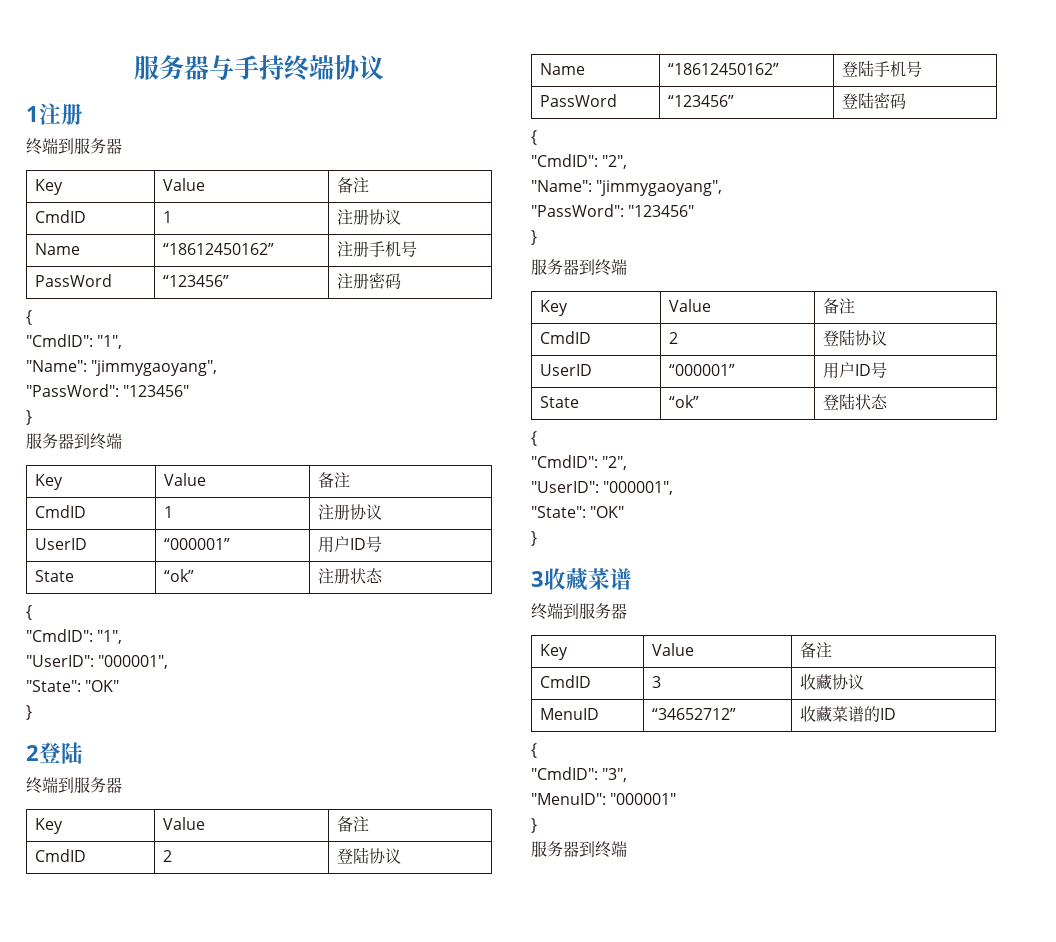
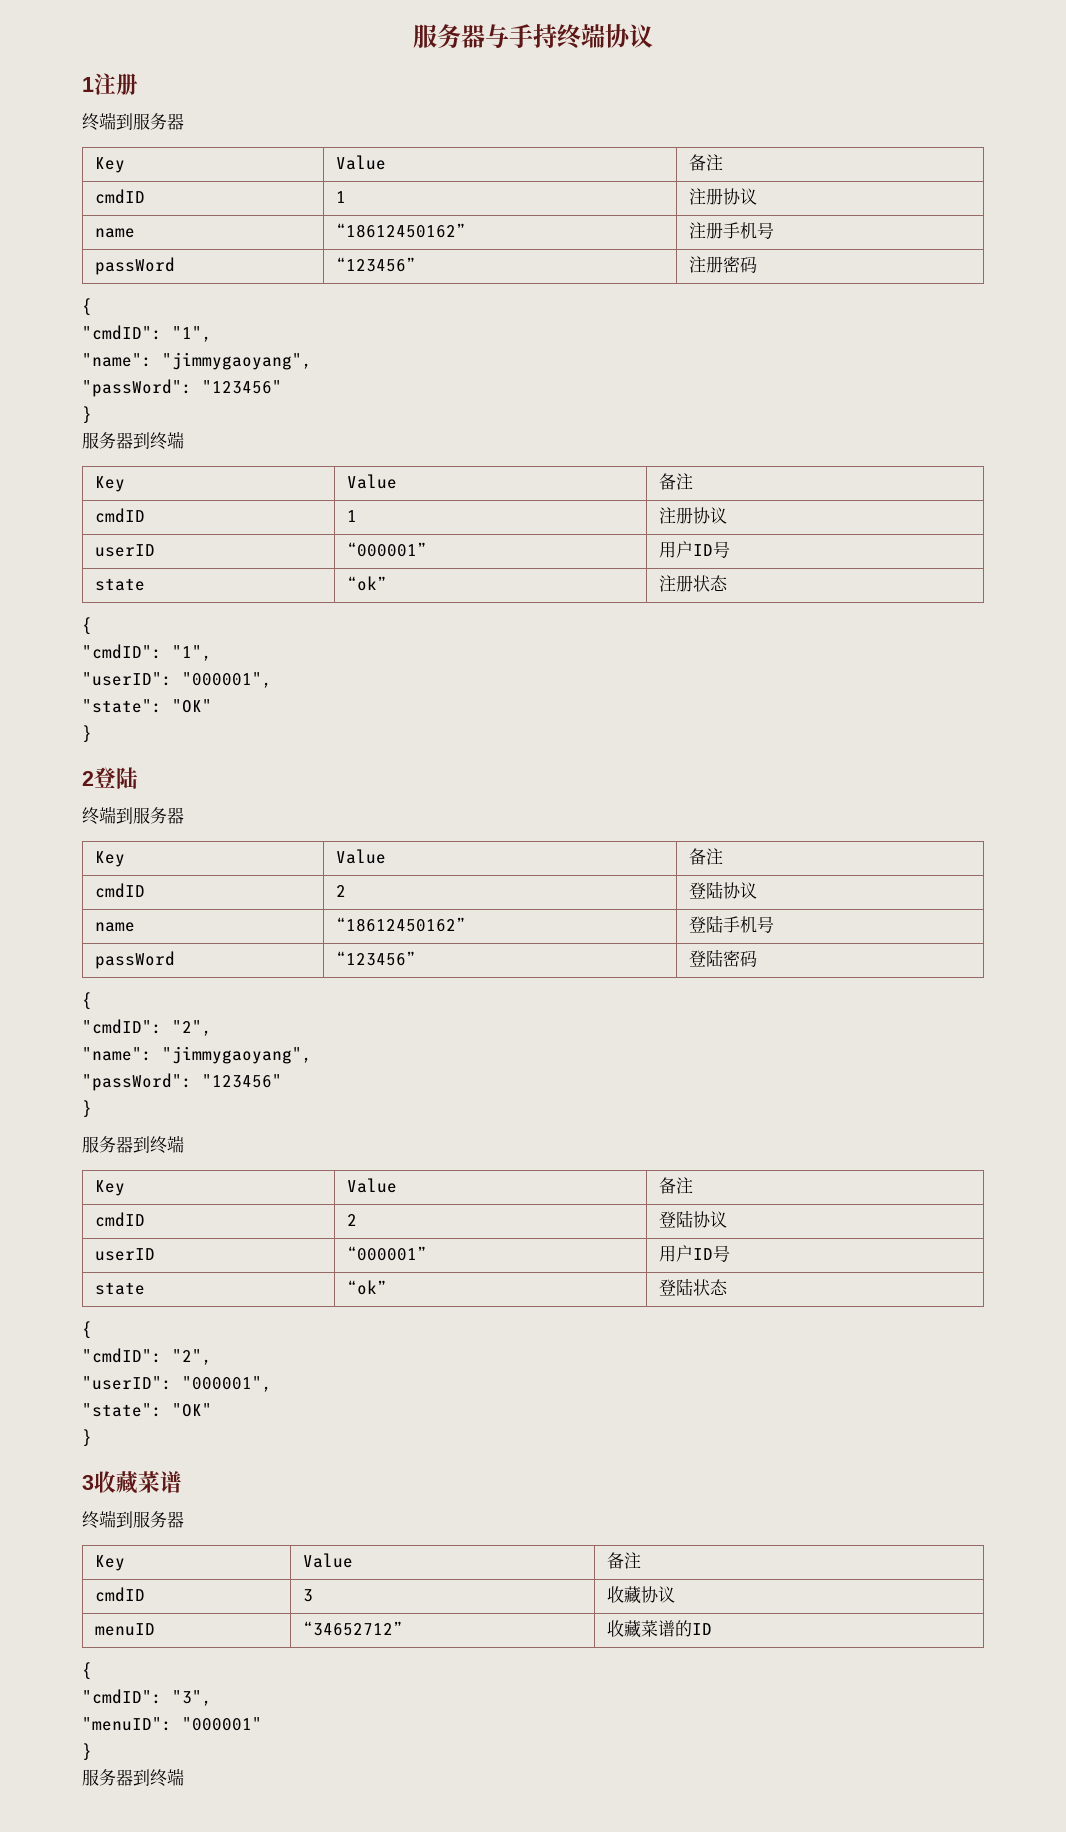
[35,210,87,223] [163,211,173,223] [337,209,402,225] [35,243,81,255] CmdID | 1 | 注册协议 // Name -> [94,189,145,204] [335,191,346,203] [688,188,757,205] [94,228,135,238] cmdID | 1 | 注册协议 // name
[35,274,113,287] PassWord -> [94,257,175,275] passWord
[26,334,123,349] [26,360,218,376] [26,384,190,397] [26,410,32,425] [26,433,122,450] [35,474,64,490] [164,473,207,486] [318,472,351,488] [35,505,87,518] [164,506,174,518] [318,504,383,520] [35,538,88,550] [164,538,231,550] [318,536,383,553] [35,570,75,582] "CmdID": "1", // "Name": "jimmygaoyang", // "PassWord": "123456" // } // 服务器到终端 // Key | Value | 备注 // CmdID | 1 | 注册协议 // UserID | “000001” | 用户ID号 // State -> [82,325,212,342] [82,352,312,370] [82,379,282,397] [82,406,92,424] [82,431,184,450] [94,476,125,492] [346,474,397,489] [658,473,693,490] [94,508,145,523] [346,510,357,522] [658,507,727,524] [94,544,155,557] [346,542,427,557] [658,541,730,558] [94,578,145,591] "cmdID": "1", // "name": "jimmygaoyang", // "passWord": "123456" // } // 服务器到终端 // Key | Value | 备注 // cmdID | 1 | 注册协议 // userID | “000001” | 用户ID号 // state
[26,629,123,644] [26,655,169,669] [26,680,81,692] "CmdID": "1", // "UserID": "000001", // "State": -> [82,644,212,661] [82,672,272,688] [82,699,162,713] "cmdID": "1", // "userID": "000001", // "state":
[35,849,87,862] [163,850,173,862] [337,847,402,864] [540,63,586,75] CmdID | 2 | 登陆协议 // Name -> [94,883,145,898] [335,885,346,897] [688,881,757,899] [94,922,135,932] cmdID | 2 | 登陆协议 // name
[540,94,618,107] PassWord -> [94,951,175,969] passWord
[531,154,628,169] [531,180,723,196] [531,204,695,217] [531,230,537,245] [531,259,627,276] [540,300,569,316] [669,299,712,312] [823,298,856,314] [540,331,592,344] [669,332,679,344] [823,329,888,346] [540,364,593,376] [669,364,736,376] [823,362,888,379] [540,396,580,408] "CmdID": "2", // "Name": "jimmygaoyang", // "PassWord": "123456" // } // 服务器到终端 // Key | Value | 备注 // CmdID | 2 | 登陆协议 // UserID | “000001” | 用户ID号 // State -> [82,1019,212,1036] [82,1046,312,1064] [82,1073,282,1091] [82,1100,92,1118] [82,1135,184,1154] [94,1180,125,1196] [346,1178,397,1193] [658,1177,693,1194] [94,1212,145,1227] [346,1214,357,1226] [658,1210,727,1228] [94,1248,155,1261] [346,1246,427,1261] [658,1245,730,1262] [94,1282,145,1295] "cmdID": "2", // "name": "jimmygaoyang", // "passWord": "123456" // } // 服务器到终端 // Key | Value | 备注 // cmdID | 2 | 登陆协议 // userID | “000001” | 用户ID号 // state
[531,455,628,470] [531,481,674,495] [531,506,586,518] "CmdID": "2", // "UserID": "000001", // "State": -> [82,1348,212,1365] [82,1376,272,1392] [82,1403,162,1417] "cmdID": "2", // "userID": "000001", // "state":
[540,675,592,688] CmdID -> [94,1587,145,1602] cmdID
[540,708,600,720] MenuID -> [94,1623,155,1636] menuID
[531,767,598,780] "CmdID": -> [82,1689,162,1704] "cmdID":
[531,793,606,805] "MenuID": -> [82,1717,172,1731] "menuID":

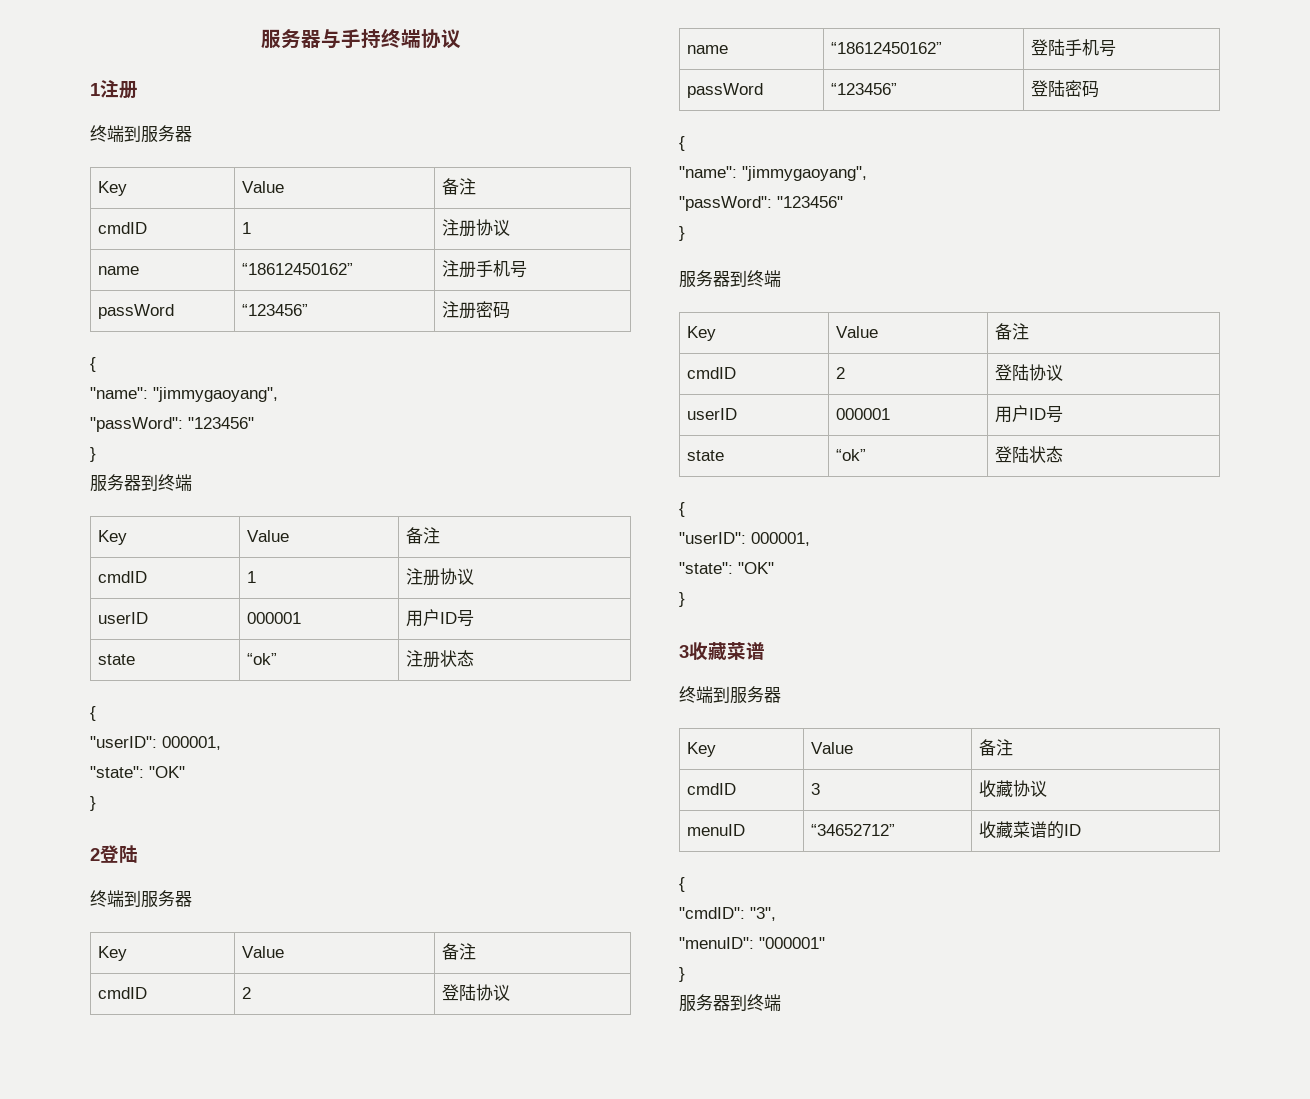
[82,325,212,342] // "cmdID": "1", -> (96, 364) none
[346,542,427,557] “000001” -> [246,612,301,624] 000001
[82,644,212,661] [82,672,272,688] // "cmdID": "1", // "userID": "000001", -> [90,736,221,750] // "userID": 000001,
[82,1019,212,1036] // "cmdID": "2", -> (685, 143) none
[346,1246,427,1261] “000001” -> [835,408,890,420] 000001
[82,1348,212,1365] [82,1376,272,1392] // "cmdID": "2", // "userID": "000001", -> [679,532,810,546] // "userID": 000001,

